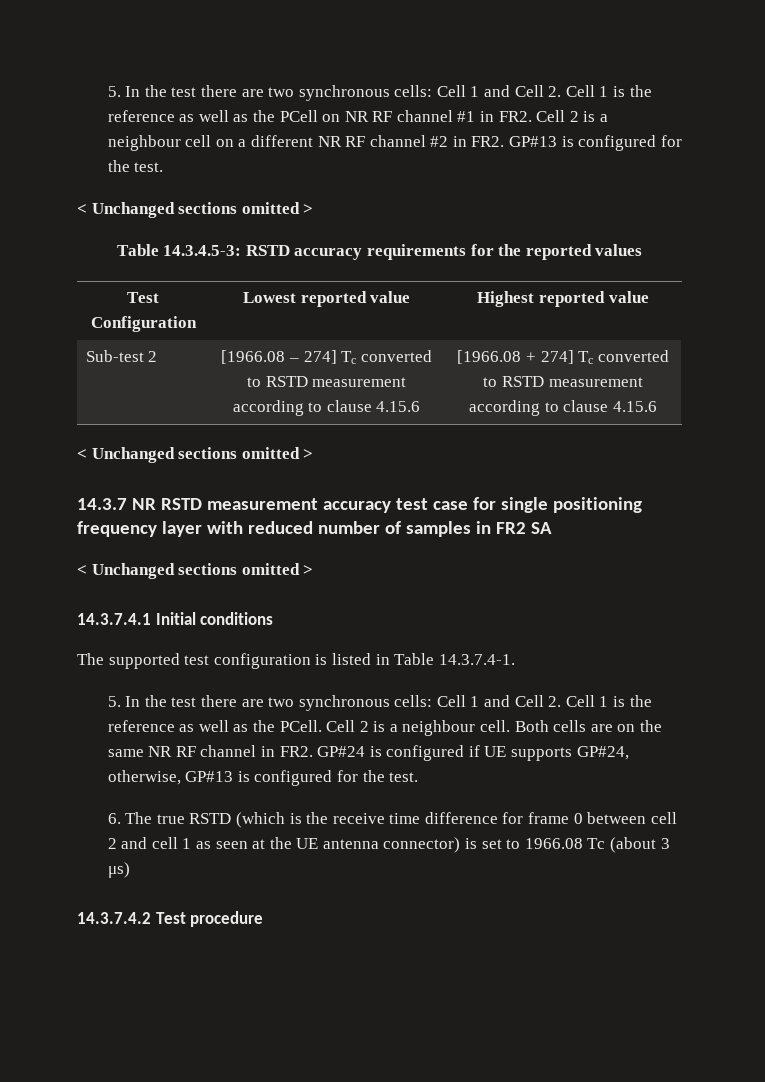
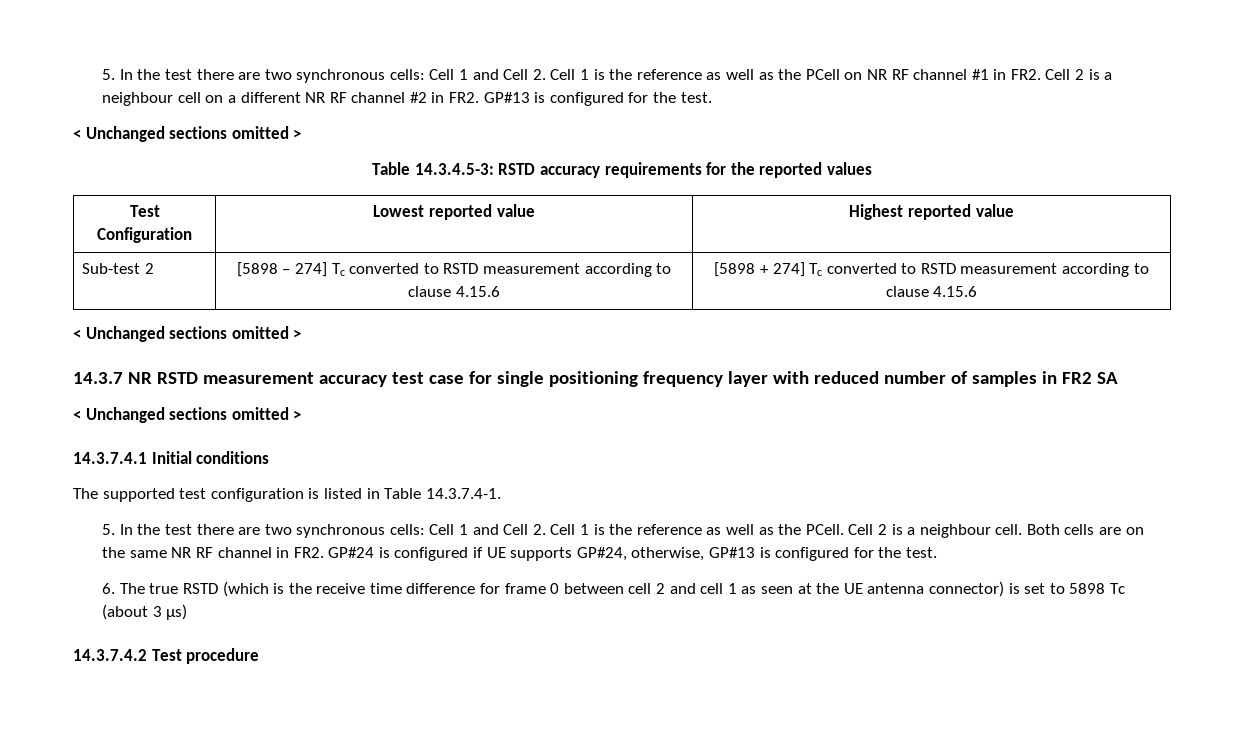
[221,350,286,364] [1966.08 -> [236,262,278,277] [5898
[457,350,522,364] [1966.08 -> [714,262,756,277] [5898
[524,838,583,849] 1966.08 -> [1069,583,1106,594] 5898

